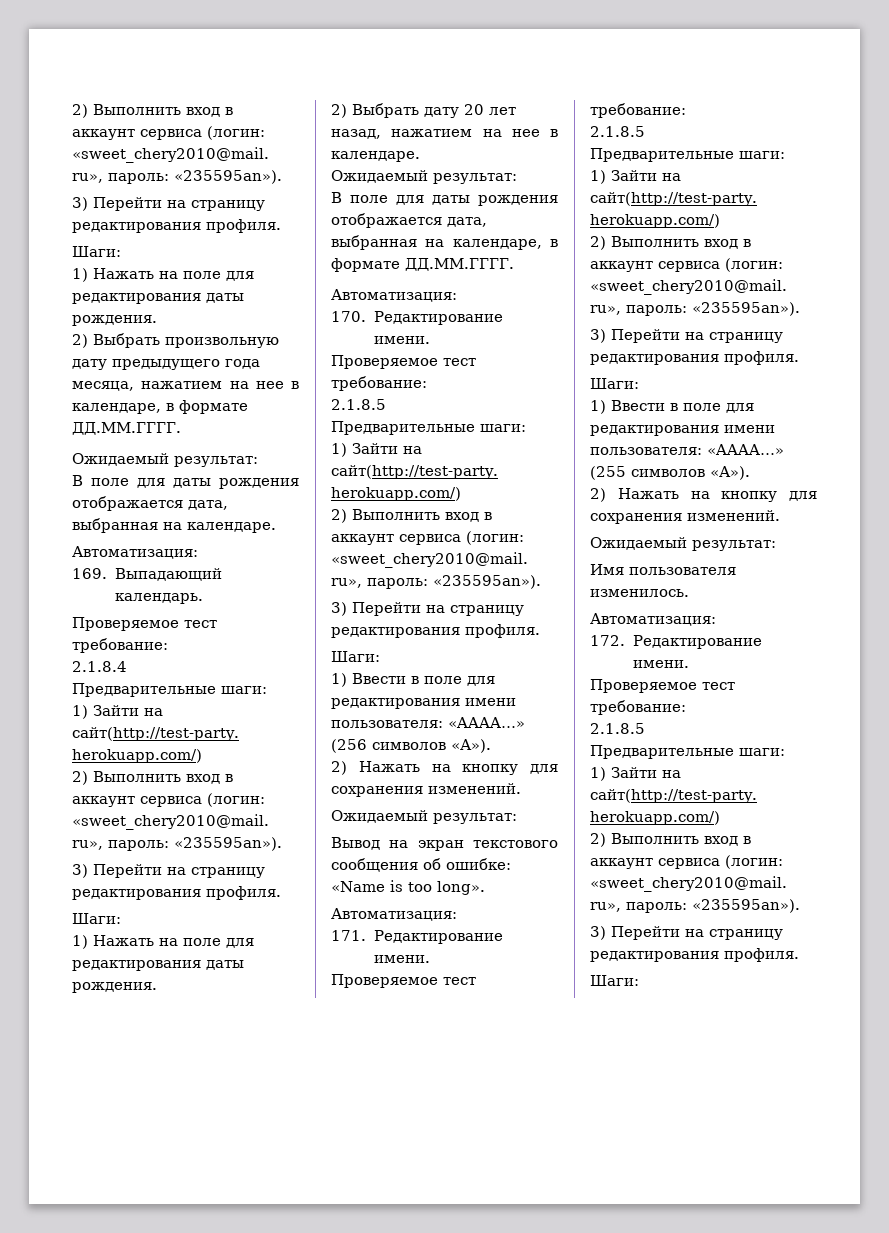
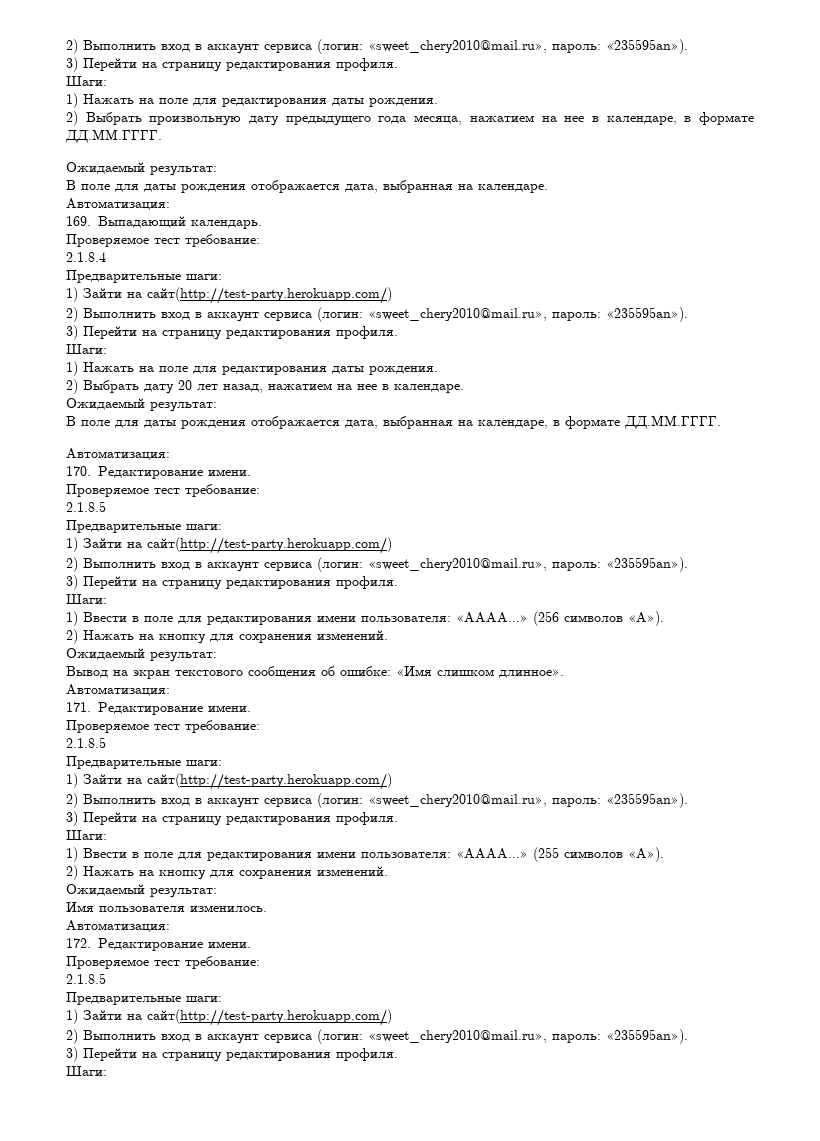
[331,880,485,895] «Name is too long». -> [396,666,564,678] «Имя слишком длинное».

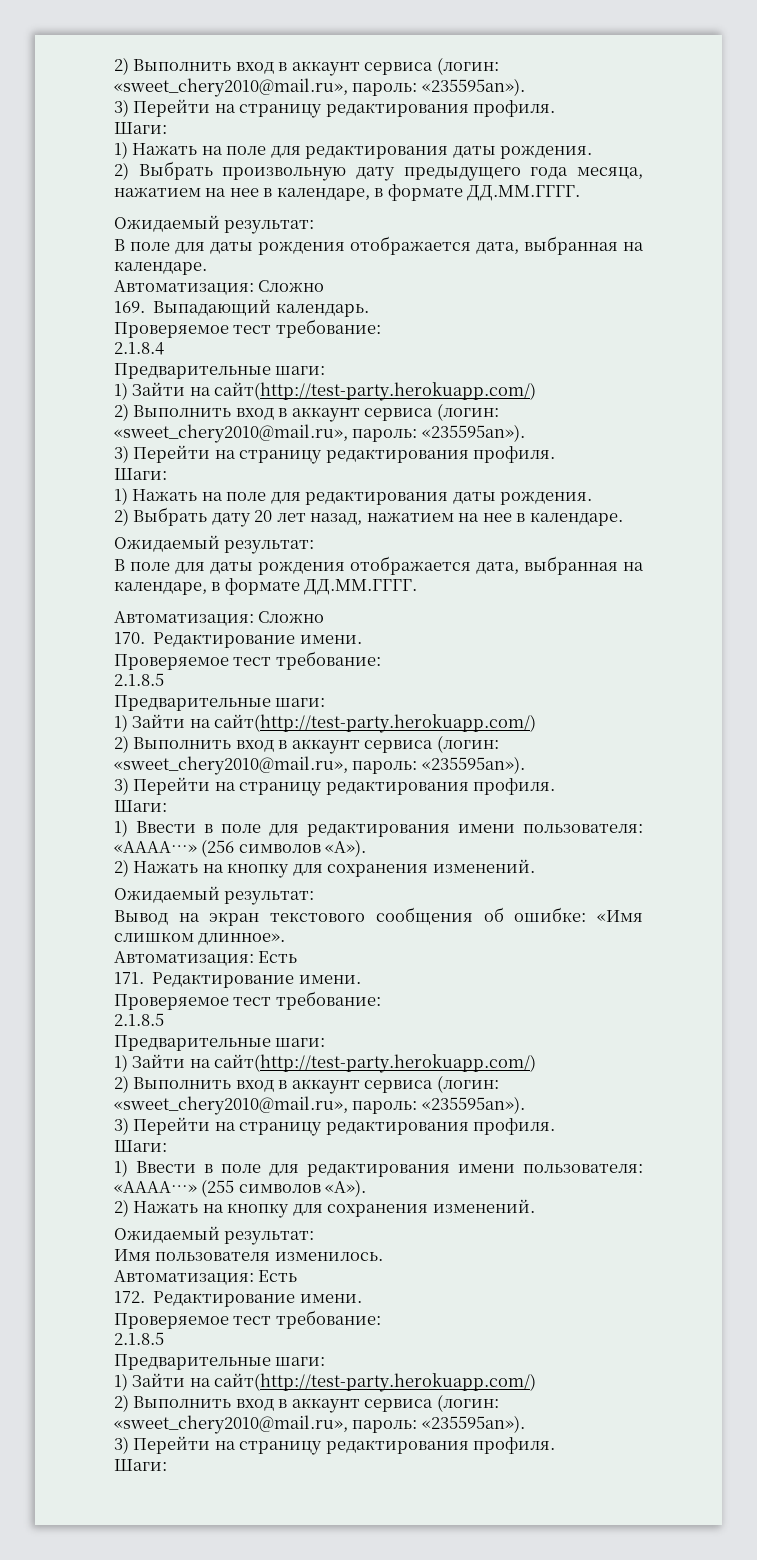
(170, 204) none -> [258,280,325,292] Сложно
(170, 454) none -> [258,611,325,623] Сложно
(170, 690) none -> [258,951,298,963] Есть
(170, 926) none -> [258,1270,298,1282] Есть

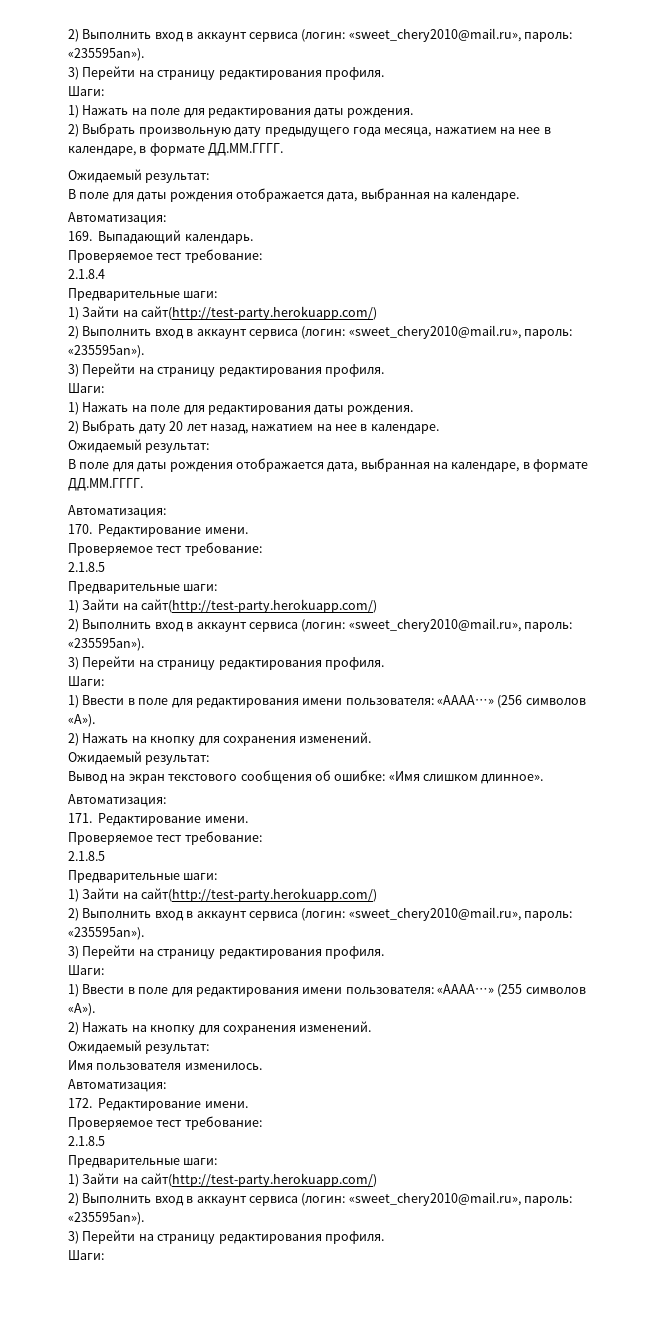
[258,280,325,292] Сложно -> (166, 218) none
[258,611,325,623] Сложно -> (166, 511) none
[258,951,298,963] Есть -> (166, 800) none
[258,1270,298,1282] Есть -> (166, 1085) none

